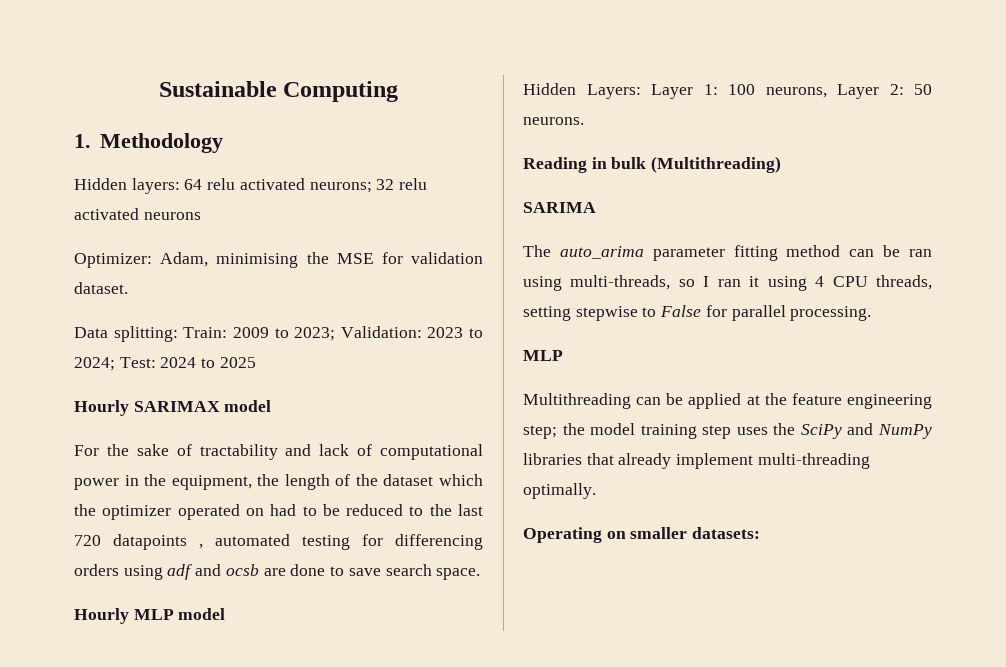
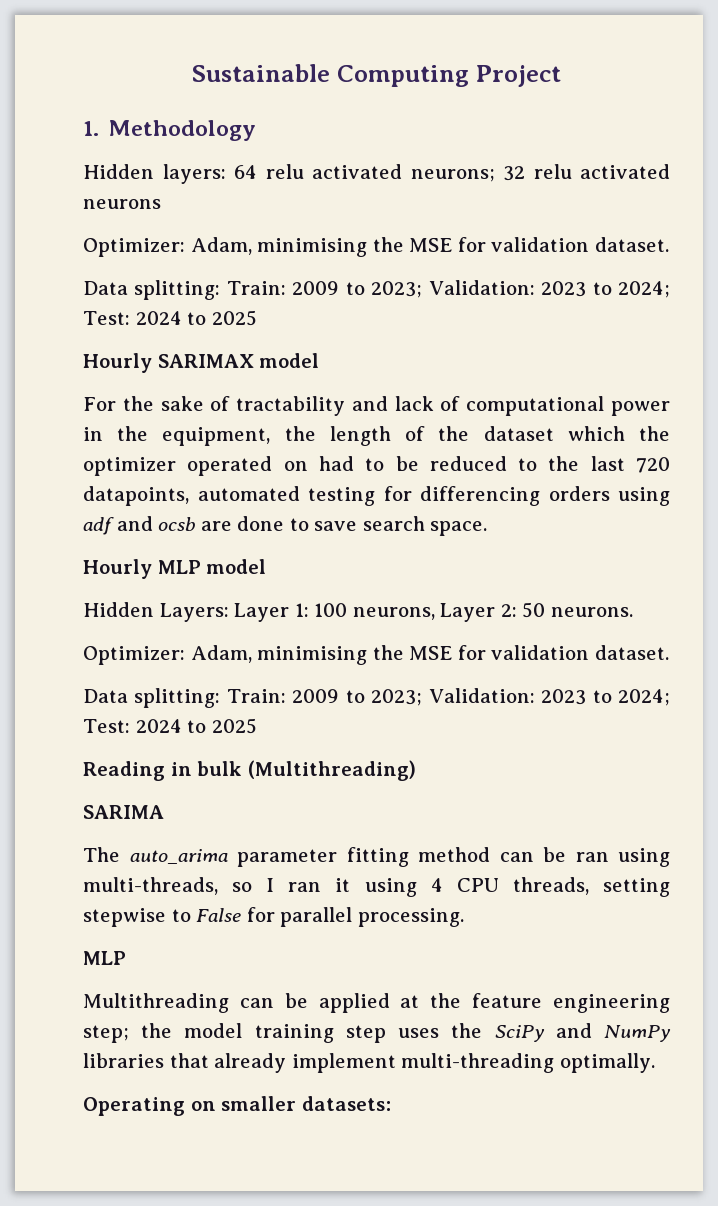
(399, 91) none -> [475,65,561,87] Project
[113,534,203,550] datapoints , -> [83,486,189,506] datapoints,
(584, 121) none -> [83,645,669,665] [83,688,671,708] [83,718,257,734] // Optimizer: Adam, minimising the MSE for validation dataset. // Data splitting: Train: 2009 to 2023; Validation: 2023 to 2024; Test: 2024 to 2025

